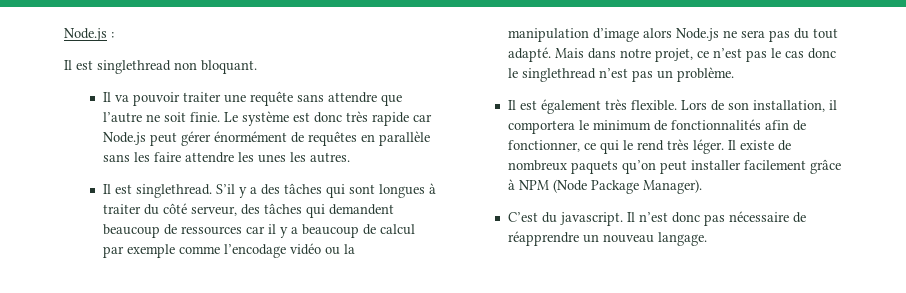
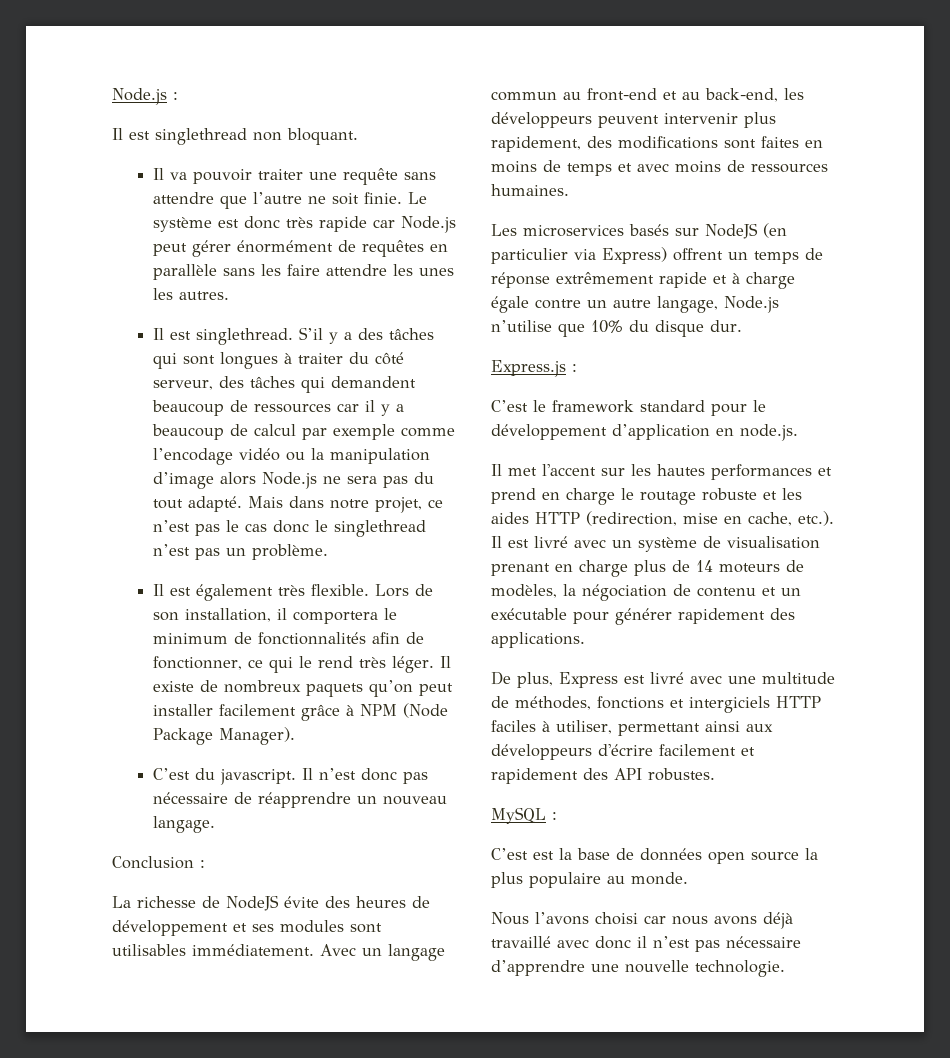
(708, 239) none -> [112,856,205,869] [112,895,430,911] [112,920,382,936] [112,944,445,961] [491,88,804,102] [491,112,776,128] [491,136,823,152] [491,160,828,176] [491,184,569,196] [491,223,787,239] [491,247,823,264] [491,272,795,289] [491,296,779,313] [491,320,742,337] [491,360,577,377] [491,400,766,416] [491,424,798,441] [491,464,832,480] [491,488,802,505] [491,511,834,526] [491,536,820,552] [491,560,804,577] [491,584,801,601] [491,608,795,625] [491,632,585,648] [491,671,835,688] [491,696,821,713] [491,720,773,736] [491,744,755,760] [491,768,715,784] [491,807,557,824] [491,848,818,864] [491,872,688,888] [491,912,793,929] [491,936,801,952] [491,960,785,977] // Conclusion : // La richesse de NodeJS évite des heures de développement et ses modules sont utilisables immédiatement. Avec un langage commun au front-end et au back-end, les développeurs peuvent intervenir plus rapidement, des modifications sont faites en moins de temps et avec moins de ressources humaines. // Les microservices basés sur NodeJS (en particulier via Express) offrent un temps de réponse extrêmement rapide et à charge égale contre un autre langage, Node.js n’utilise que 10% du disque dur. // Express.js : // C’est le framework standard pour le développement d’application en node.js. // Il met l'accent sur les hautes performances et prend en charge le routage robuste et les aides HTTP (redirection, mise en cache, etc.). Il est livré avec un système de visualisation prenant en charge plus de 14 moteurs de modèles, la négociation de contenu et un exécutable pour générer rapidement des applications. // De plus, Express est livré avec une multitude de méthodes, fonctions et intergiciels HTTP faciles à utiliser, permettant ainsi aux développeurs d'écrire facilement et rapidement des API robustes. // MySQL : // C’est est la base de données open source la plus populaire au monde. // Nous l’avons choisi car nous avons déjà travaillé avec donc il n’est pas nécessaire d’apprendre une nouvelle technologie.

